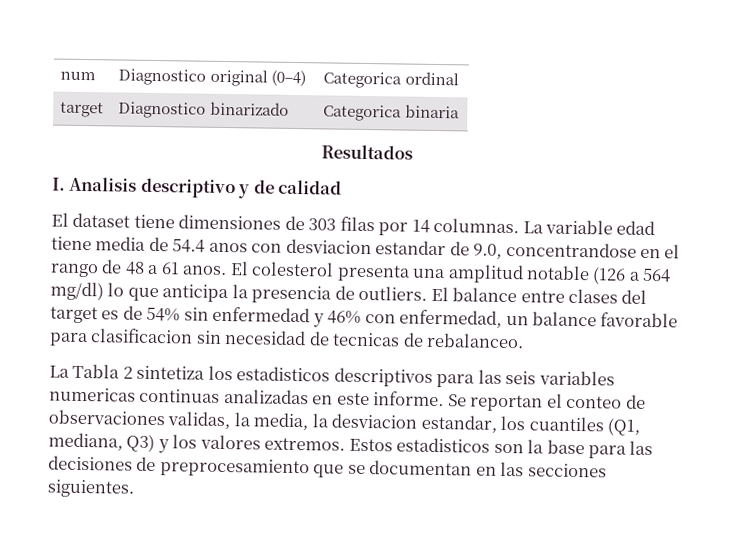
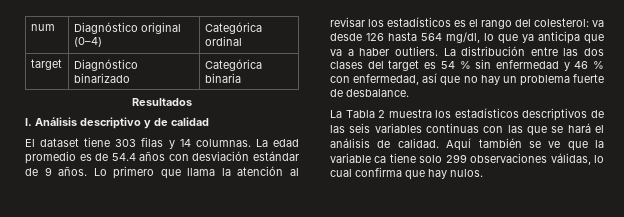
[118,68,207,86] Diagnostico -> [73,22,138,34] Diagnóstico
[323,71,403,89] Categorica -> [204,22,262,34] Categórica
[118,101,207,119] Diagnostico -> [73,59,138,71] Diagnóstico
[323,104,403,122] Categorica -> [204,59,262,71] Categórica
[69,176,138,192] Analisis -> [35,117,77,126] Análisis
[178,214,305,231] dimensiones de -> (111, 142) none
[378,222,409,236] por -> [168,140,175,149] y
[545,219,656,236] [51,236,681,259] [50,259,672,285] [50,281,565,304] variable edad tiene media de 54.4 anos con desviacion estandar de 9.0, concentrandose en el rango de 48 a 61 anos. El colesterol presenta una amplitud notable (126 a 564 mg/dl) lo que anticipa la presencia de outliers. El balance entre -> [273,139,299,147] [25,151,299,164] [25,166,299,179] [330,17,604,29] [330,31,604,44] [330,46,604,56] edad promedio es de 54.4 años con desviación estándar de 9 años. Lo primero que llama la atención al revisar los estadísticos es el rango del colesterol: va desde 126 hasta 564 mg/dl, lo que ya anticipa que va a haber outliers. La distribución entre las dos
[122,305,181,322] de 54% -> [440,61,471,69] 54 %
[327,309,679,328] [49,328,525,349] [49,363,615,388] [49,387,646,412] [48,409,641,436] [48,432,654,459] [48,455,607,478] [47,479,135,498] 46% con enfermedad, un balance favorable para clasificacion sin necesidad de tecnicas de rebalanceo. // La Tabla 2 sintetiza los estadisticos descriptivos para las seis variables numericas continuas analizadas en este informe. Se reportan el conteo de observaciones validas, la media, la desviacion estandar, los cuantiles (Q1, mediana, Q3) y los valores extremos. Estos estadisticos son la base para las decisiones de preprocesamiento que se documentan en las secciones siguientes. -> [574,61,604,69] [330,73,604,86] [330,89,409,97] [330,108,604,121] [330,123,604,136] [330,138,604,151] [330,153,604,165] [330,167,483,180] 46 % con enfermedad, así que no hay un problema fuerte de desbalance. // La Tabla 2 muestra los estadísticos descriptivos de las seis variables continuas con las que se hará el análisis de calidad. Aquí también se ve que la variable ca tiene solo 299 observaciones válidas, lo cual confirma que hay nulos.

